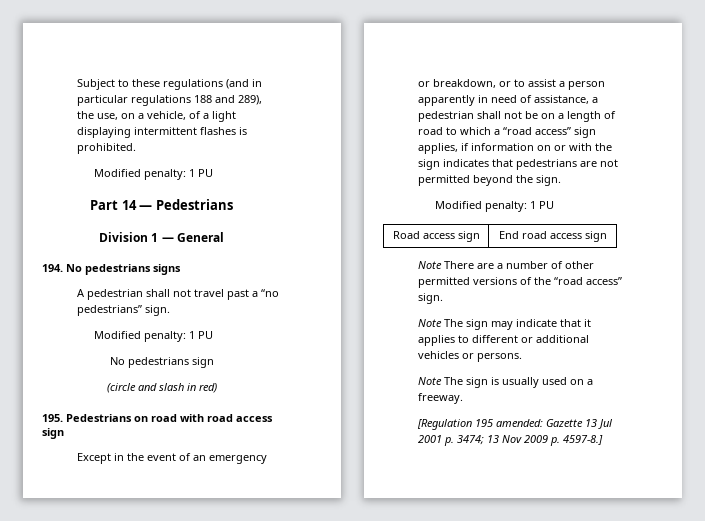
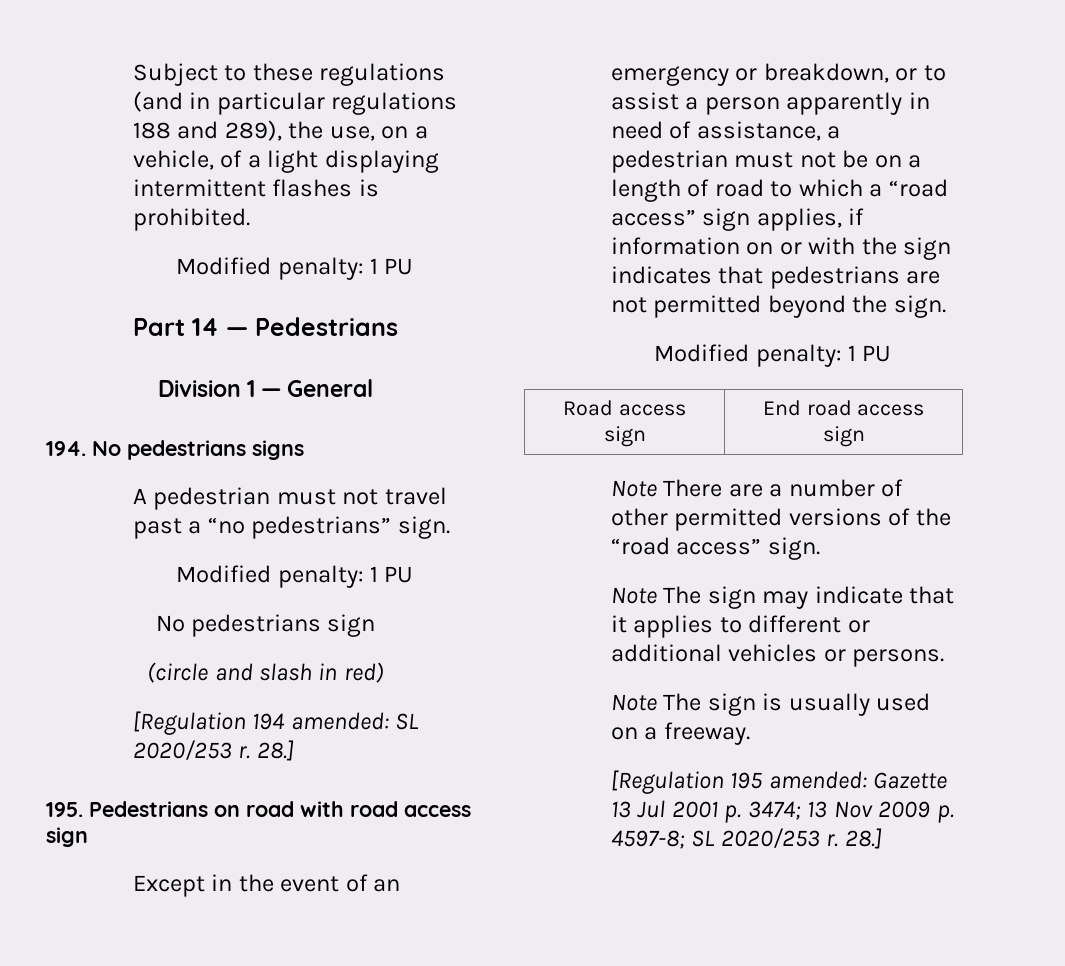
[145,289,170,297] shall -> [276,489,336,505] must
(217, 388) none -> [132,711,420,735] [132,740,294,761] // [Regulation 194 amended: SL 2020/253 r. 28.]
[476,111,501,119] shall -> [734,152,794,168] must
[562,435,603,445] 4597-8.] -> [610,828,882,849] 4597-8; SL 2020/253 r. 28.]

